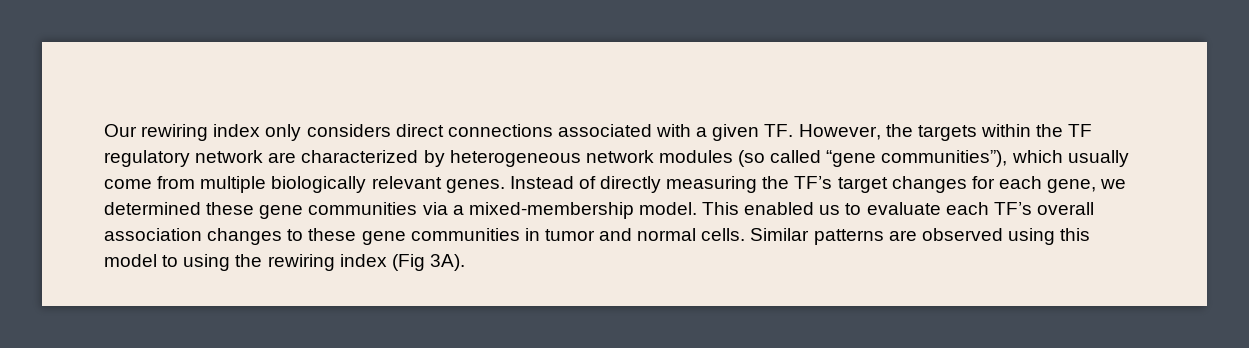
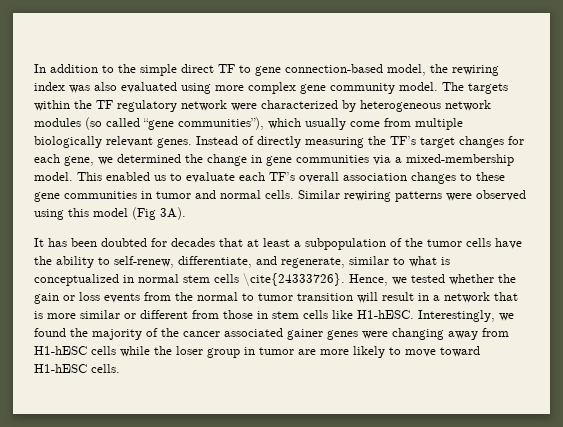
[104,124,913,141] Our rewiring index only considers direct connections associated with a given TF. However, the -> [34,64,499,76] [34,82,464,94] In addition to the simple direct TF to gene connection-based model, the rewiring index was also evaluated using more complex gene community model. The
[268,152,297,163] are -> [231,103,257,111] were
[206,202,255,215] these -> [185,154,262,166] the change in
[813,229,917,245] patterns are -> [344,191,472,202] rewiring patterns were
[162,254,465,271] to using the rewiring index (Fig 3A). -> [132,207,186,220] [34,238,522,250] [34,256,450,268] [34,273,516,287] [34,292,518,304] [34,310,514,322] [34,328,509,340] [34,346,480,358] [34,364,120,373] (Fig 3A). // It has been doubted for decades that at least a subpopulation of the tumor cells have the ability to self-renew, differentiate, and regenerate, similar to what is conceptualized in normal stem cells \cite{24333726}. Hence, we tested whether the gain or loss events from the normal to tumor transition will result in a network that is more similar or different from those in stem cells like H1-hESC. Interestingly, we found the majority of the cancer associated gainer genes were changing away from H1-hESC cells while the loser group in tumor are more likely to move toward H1-hESC cells.

